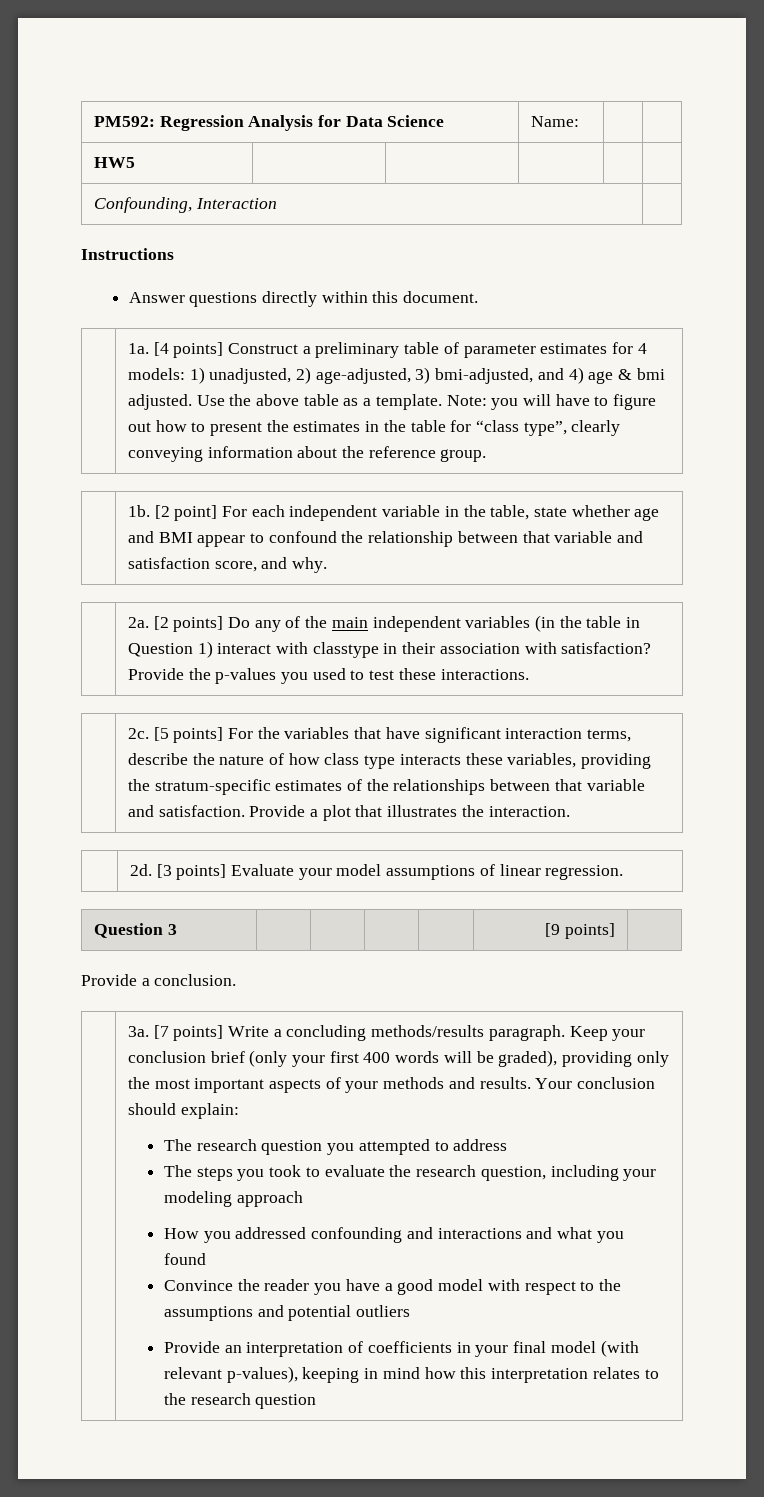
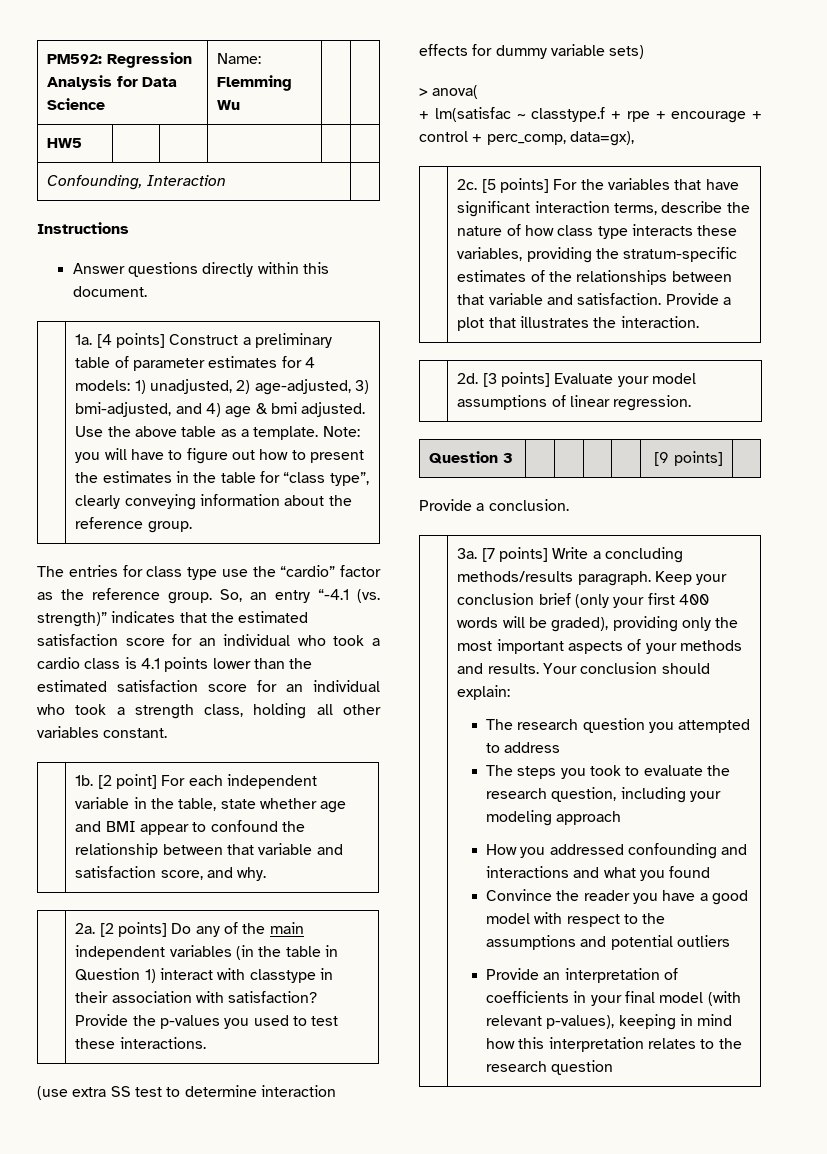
(579, 121) none -> [217,75,293,91] [217,100,241,110] Flemming Wu
(487, 455) none -> [37,565,381,580] [37,588,380,604] [37,611,309,627] [37,634,380,646] [37,657,313,672] [37,680,380,692] [37,703,381,719] [37,726,168,738] // The entries for class type use the “cardio” factor as the reference group. So, an entry “-4.1 (vs. strength)” indicates that the estimated satisfaction score for an individual who took a cardio class is 4.1 points lower than the estimated satisfaction score for an individual who took a strength class, holding all other variables constant.
(529, 674) none -> [37,1085,336,1100] [419,44,645,59] [419,85,479,99] [419,107,762,123] [419,131,634,146] // (use extra SS test to determine interaction effects for dummy variable sets) // > anova( // + lm(satisfac ~ classtype.f + rpe + encourage + control + perc_comp, data=gx),

